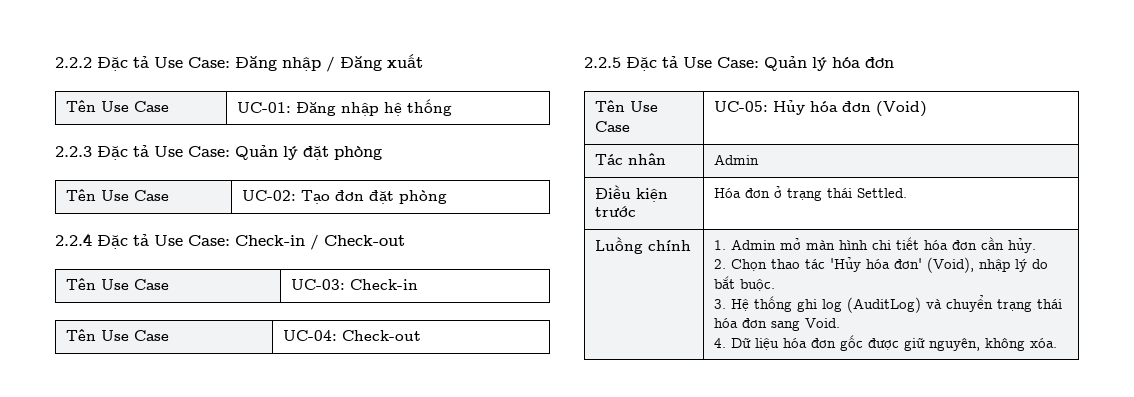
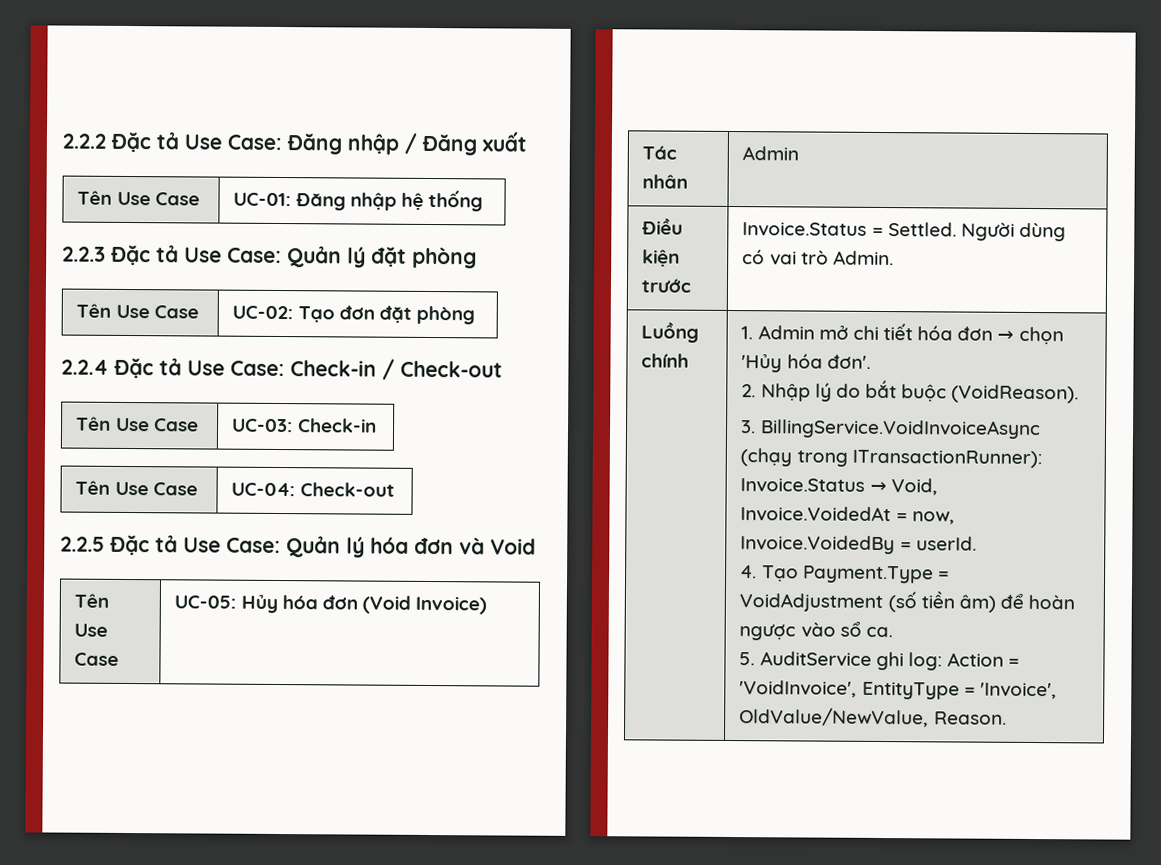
(894, 62) none -> [459,537,536,555] và Void
[876,101,928,117] (Void) -> [361,595,488,615] (Void Invoice)
[714,186,908,201] Hóa đơn ở trạng thái Settled. -> [742,222,1066,242] [742,249,894,266] Invoice.Status = Settled. Người dùng có vai trò Admin.
[806,240,869,250] màn hình -> (849, 332) none
[981,237,1037,253] [714,257,1011,273] cần hủy. // 2. Chọn thao tác 'Hủy hóa đơn' (Void), nhập -> [997,326,1064,345] [741,353,871,373] [741,383,811,402] → chọn 'Hủy hóa đơn'. // 2. Nhập
[740,279,776,291] buộc. -> [901,384,1080,404] buộc (VoidReason).
[731,295,1063,313] [714,318,841,331] [714,335,1058,351] Hệ thống ghi log (AuditLog) và chuyển trạng thái hóa đơn sang Void. // 4. Dữ liệu hóa đơn gốc được giữ nguyên, không xóa. -> [759,419,1041,440] [740,448,1043,469] [740,478,938,496] [740,506,955,525] [740,535,977,555] [740,565,950,584] [739,591,1076,613] [739,621,893,641] [739,651,1021,671] [739,680,1057,700] [739,707,1007,728] BillingService.VoidInvoiceAsync (chạy trong ITransactionRunner): Invoice.Status → Void, Invoice.VoidedAt = now, Invoice.VoidedBy = userId. // 4. Tạo Payment.Type = VoidAdjustment (số tiền âm) để hoàn ngược vào sổ ca. // 5. AuditService ghi log: Action = 'VoidInvoice', EntityType = 'Invoice', OldValue/NewValue, Reason.

